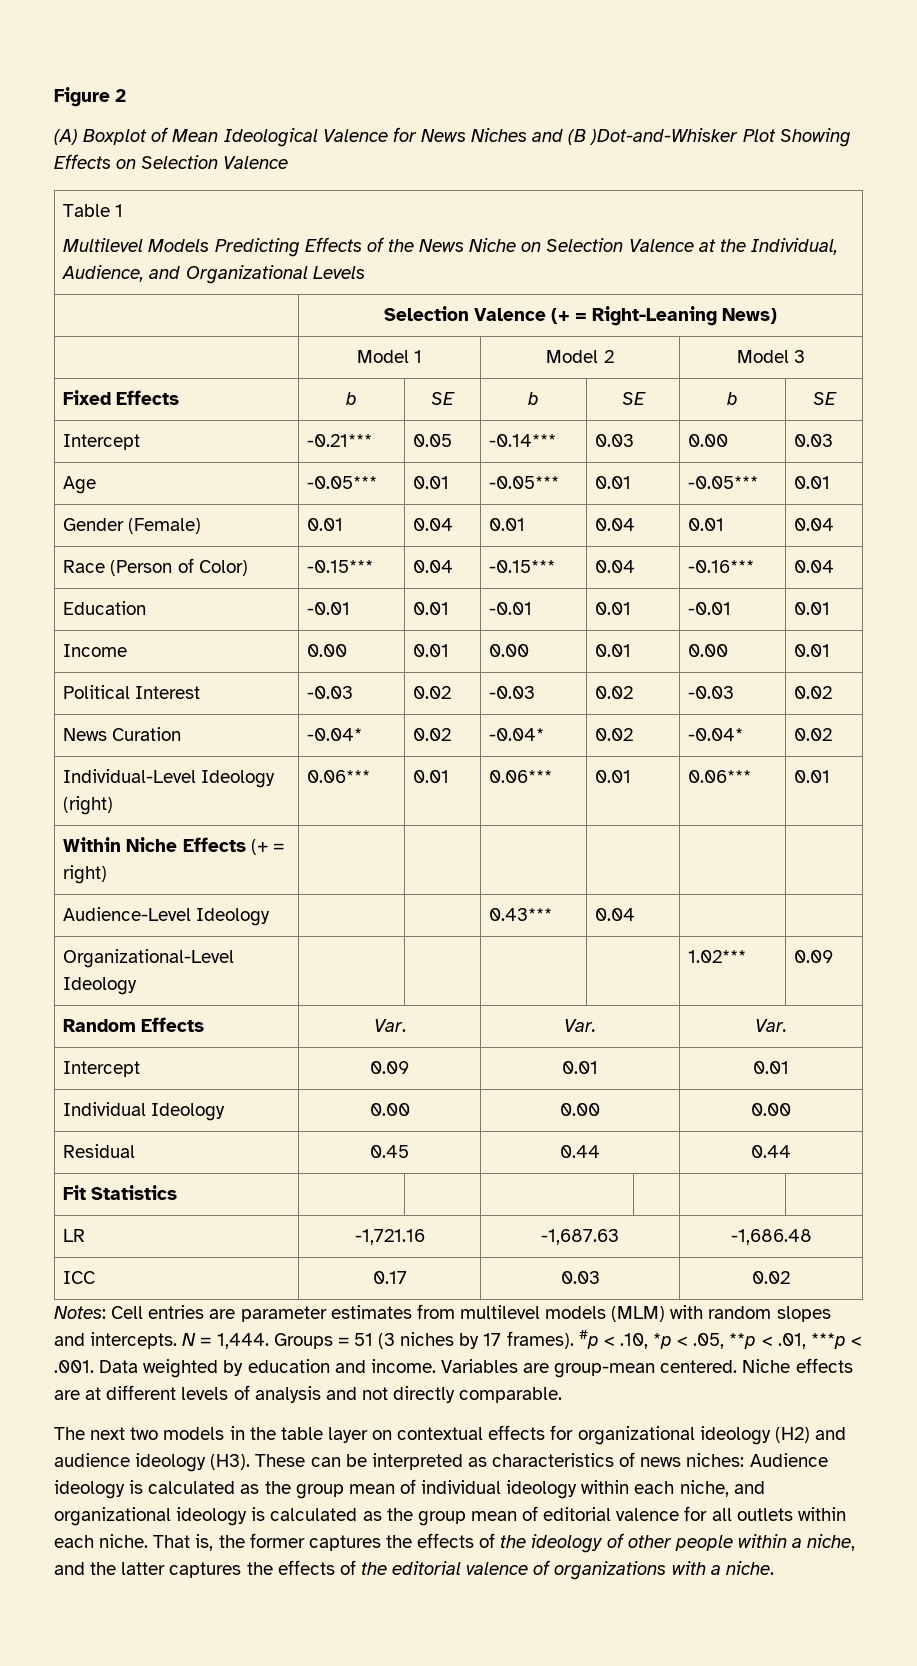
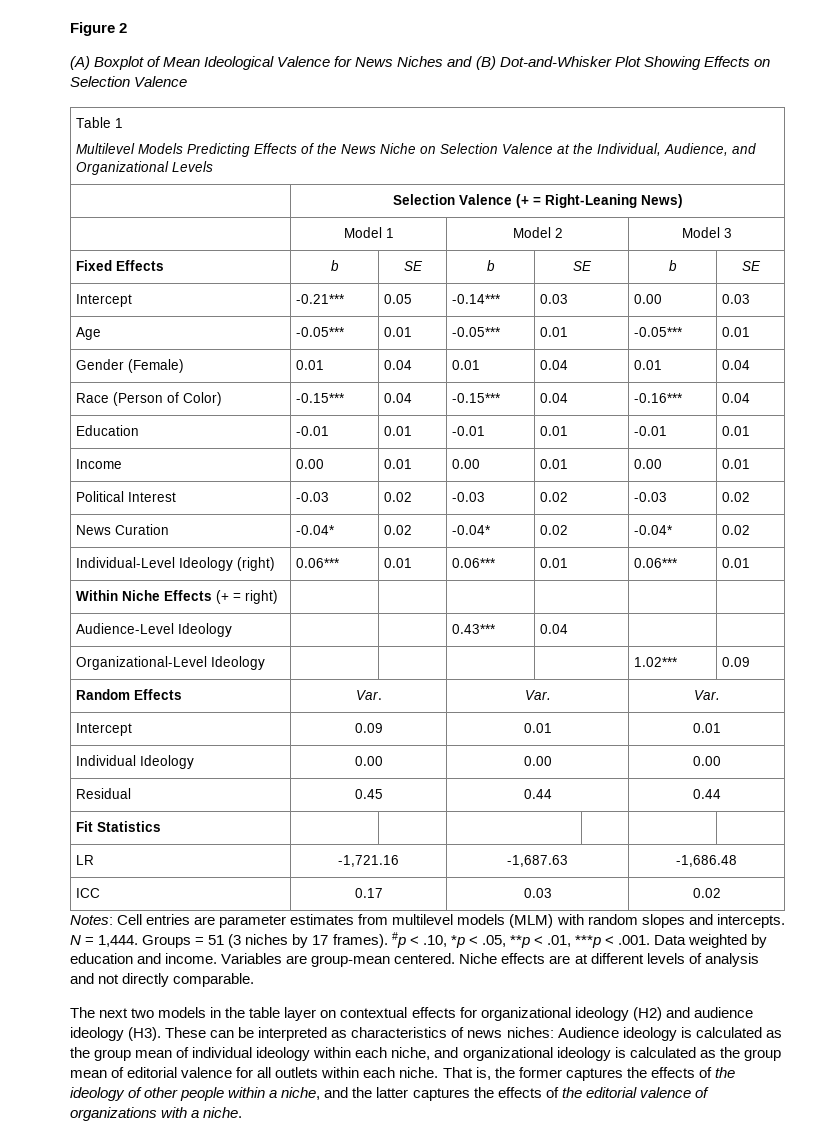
[568,128,739,145] (B )Dot-and-Whisker -> [475,56,612,70] (B) Dot-and-Whisker

